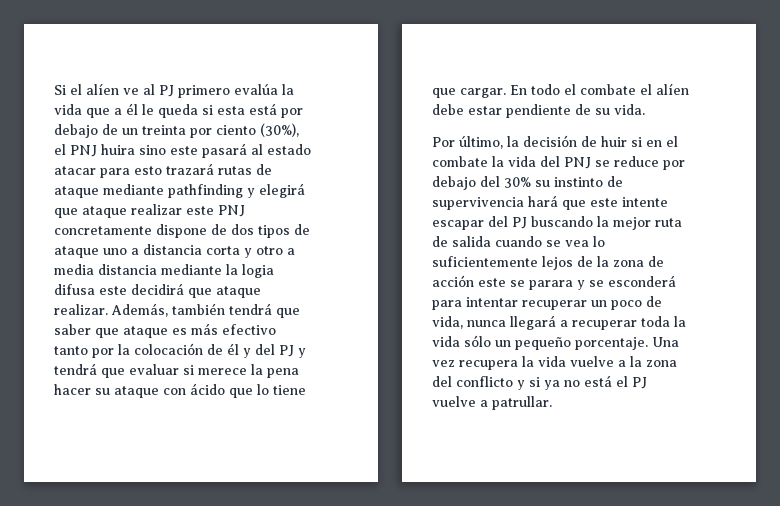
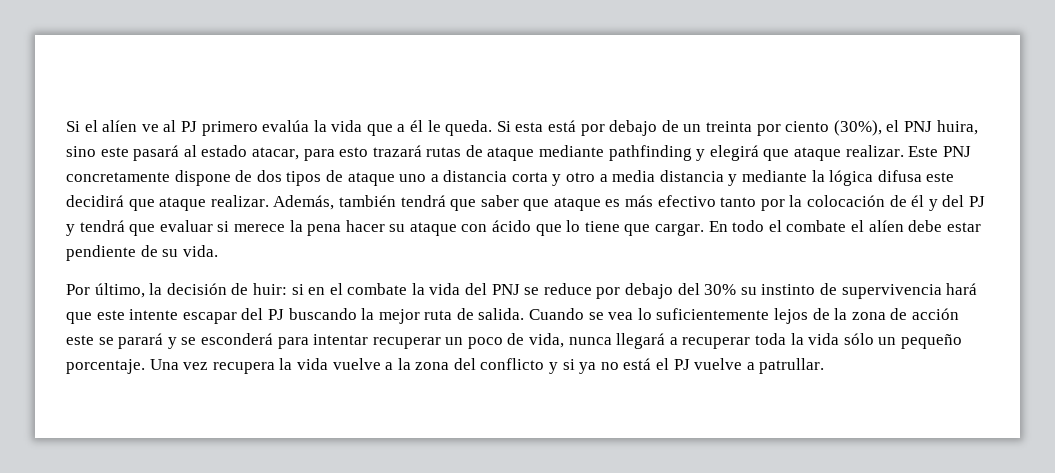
[158,104,213,118] queda si -> [445,120,511,136] queda. Si
[101,144,135,155] huira -> [936,120,978,135] huira,
[54,166,96,175] atacar -> [251,147,299,160] atacar,
[131,204,214,215] realizar este -> [845,145,939,157] realizar. Este
(157, 269) none -> [728,174,738,186] y
[242,264,274,278] logia -> [829,170,874,186] lógica
[601,136,627,147] huir -> [252,283,287,295] huir:
[452,236,542,247] salida cuando -> [478,308,585,320] salida. Cuando
[529,280,573,290] parara -> [118,333,164,349] parará

